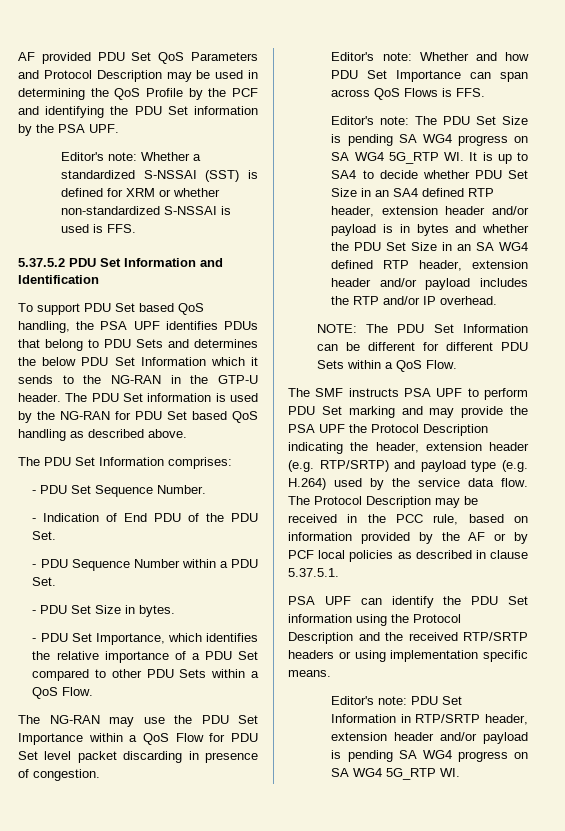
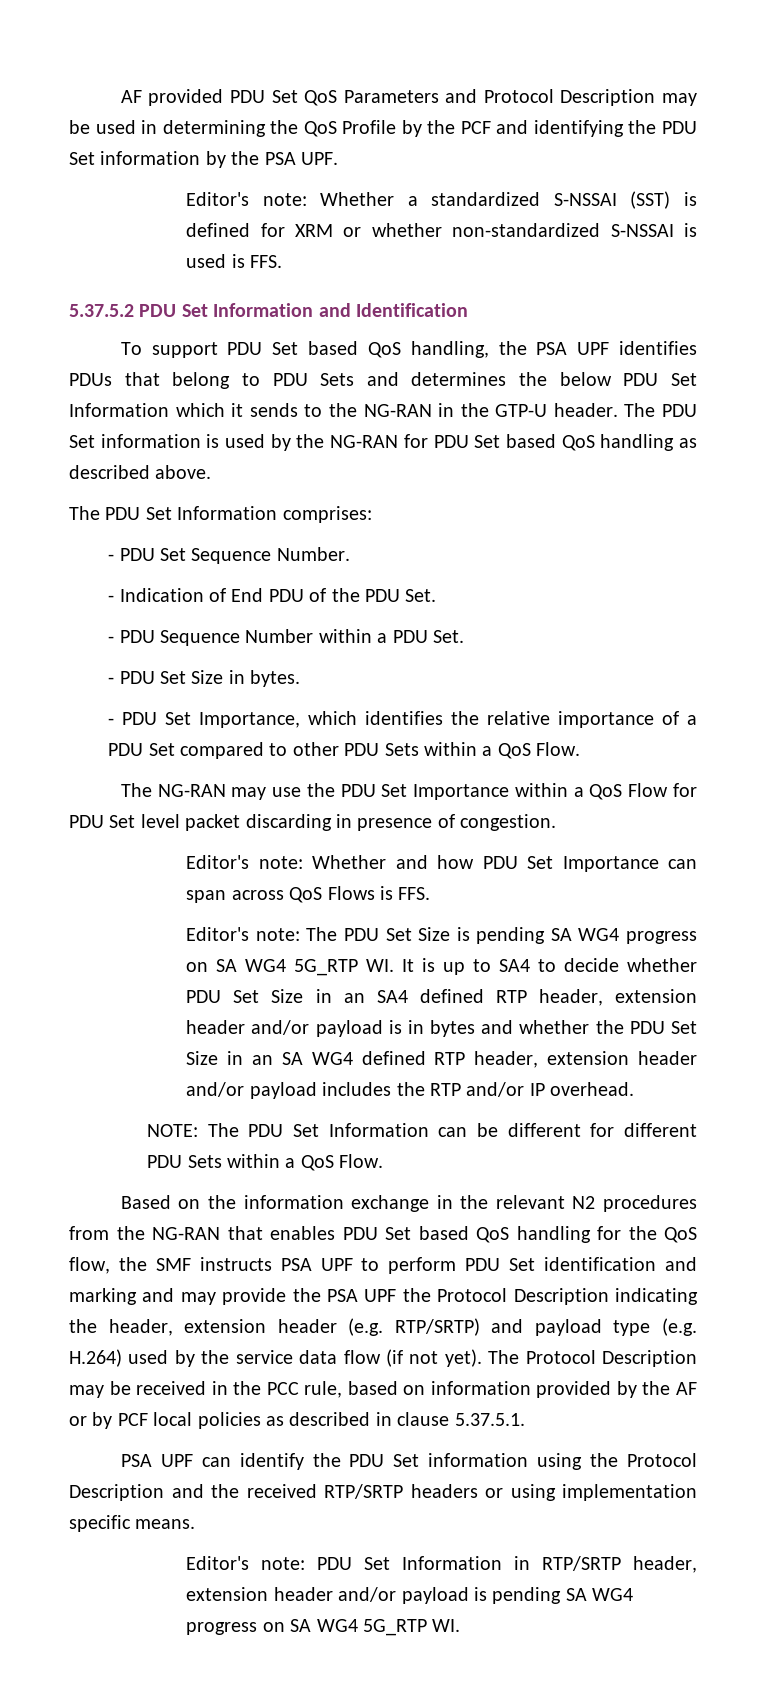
[288,388,310,397] The -> [120,1195,697,1212] [69,1226,697,1243] [69,1257,147,1274] Based on the information exchange in the relevant N2 procedures from the NG-RAN that enables PDU Set based QoS handling for the QoS flow, the
(342, 410) none -> [544,1257,698,1271] identification and
[501,478,528,487] flow. -> [343,1349,482,1367] flow (if not yet).

